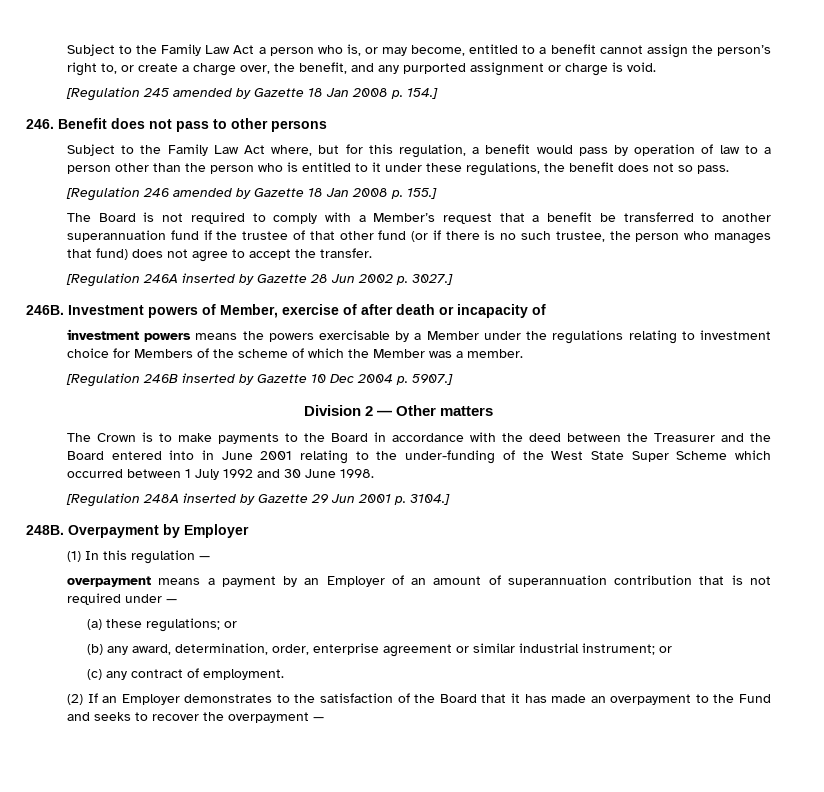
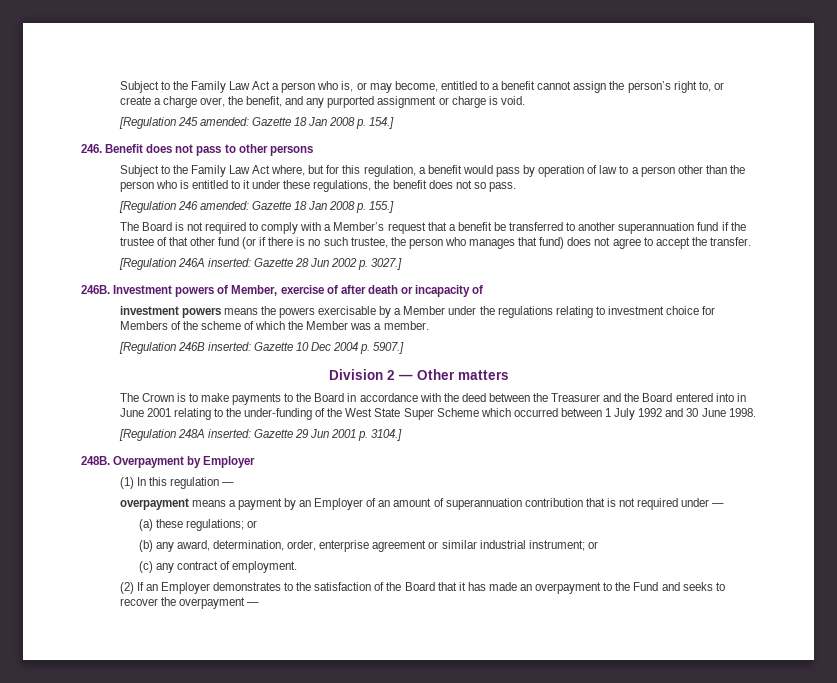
[172,88,251,99] amended by -> [199,117,249,126] amended:
[172,188,251,199] amended by -> [199,201,249,210] amended:
[181,273,254,285] inserted by -> [207,258,251,267] inserted:
[181,373,254,385] inserted by -> [207,342,251,351] inserted:
[182,493,255,505] inserted by -> [207,429,251,438] inserted:

